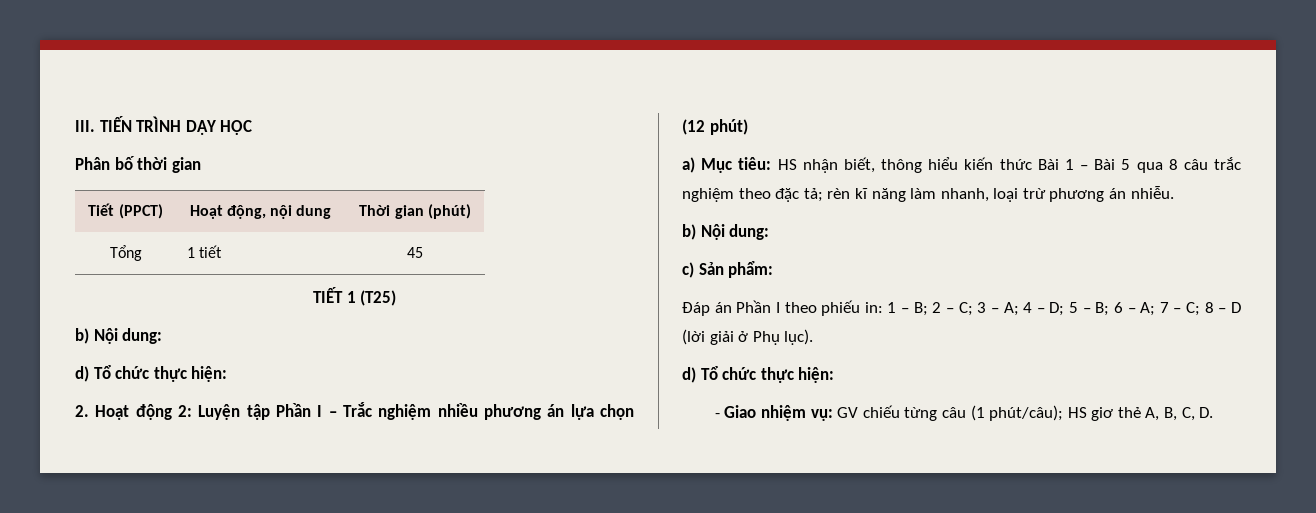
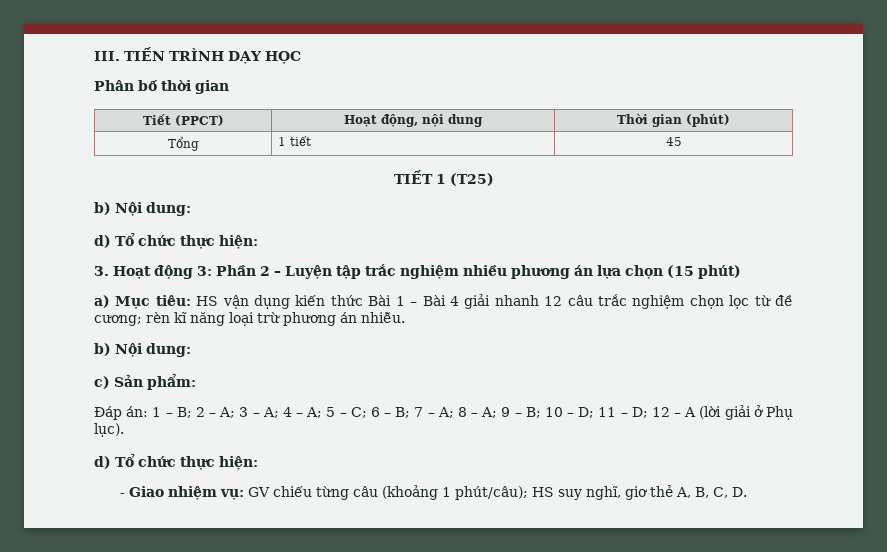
[75,405,89,417] 2. -> [94,266,109,276] 3.
[178,402,372,420] 2: Luyện tập Phần I – Trắc -> [197,264,396,279] 3: Phần 2 – Luyện tập trắc
[682,119,705,135] (12 -> [667,265,694,278] (15
[802,157,959,173] nhận biết, thông hiểu -> [222,295,291,309] vận dụng
[1121,157,1241,173] [682,188,823,202] 5 qua 8 câu trắc nghiệm theo đặc tả; -> [449,294,794,309] [94,315,142,326] 4 giải nhanh 12 câu trắc nghiệm chọn lọc từ đề cương;
[910,188,989,202] làm nhanh, -> (225, 319) none
[714,300,883,316] án Phần I theo phiếu in: -> [126,406,149,417] án:
[958,302,973,316] C; -> [219,407,236,418] A;
[1049,302,1065,316] D; -> [306,407,323,418] A;
[1095,302,1110,316] B; -> [350,407,367,418] C;
[1140,302,1156,316] A; -> [395,407,411,418] B;
[1186,302,1201,316] C; -> [437,407,454,418] A;
[1230,302,1241,313] D -> [481,407,697,418] A; 9 – B; 10 – D; 11 – D; 12 – A
[970,405,1087,421] (1 phút/câu); HS -> [382,485,622,500] (khoảng 1 phút/câu); HS suy nghĩ,

